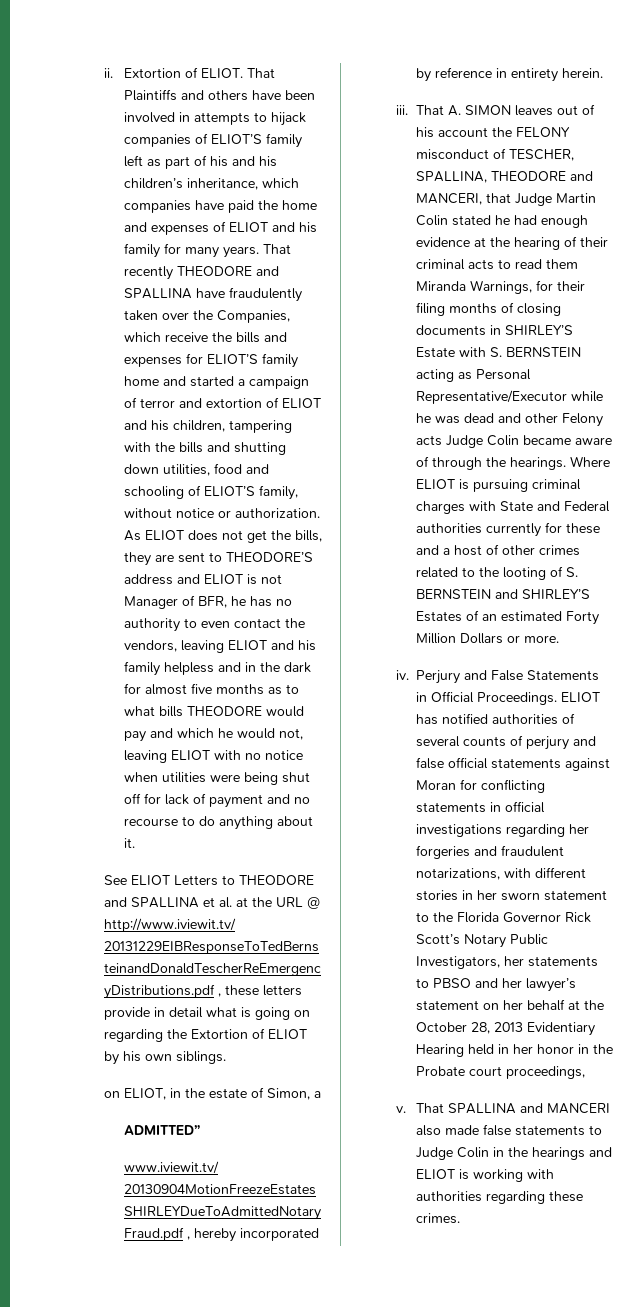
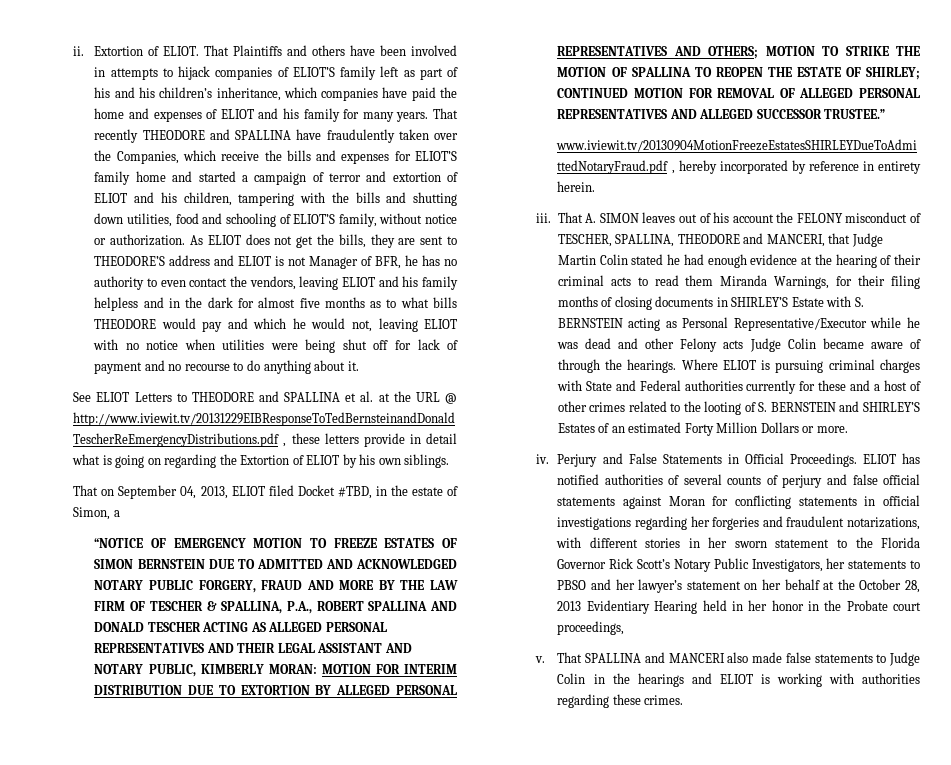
[104,1088,167,1100] on ELIOT, -> [73,485,372,499] That on September 04, 2013, ELIOT filed Docket #TBD,
[123,1125,200,1135] ADMITTED” -> [94,538,457,548] [94,559,457,569] [94,580,459,593] [94,601,458,614] [94,622,387,632] [94,643,412,653] [94,664,458,677] [94,685,457,695] [557,46,920,59] [557,67,921,80] [557,88,920,98] [557,109,886,119] “NOTICE OF EMERGENCY MOTION TO FREEZE ESTATES OF SIMON BERNSTEIN DUE TO ADMITTED AND ACKNOWLEDGED NOTARY PUBLIC FORGERY, FRAUD AND MORE BY THE LAW FIRM OF TESCHER & SPALLINA, P.A., ROBERT SPALLINA AND DONALD TESCHER ACTING AS ALLEGED PERSONAL REPRESENTATIVES AND THEIR LEGAL ASSISTANT AND NOTARY PUBLIC, KIMBERLY MORAN: MOTION FOR INTERIM DISTRIBUTION DUE TO EXTORTION BY ALLEGED PERSONAL REPRESENTATIVES AND OTHERS; MOTION TO STRIKE THE MOTION OF SPALLINA TO REOPEN THE ESTATE OF SHIRLEY; CONTINUED MOTION FOR REMOVAL OF ALLEGED PERSONAL REPRESENTATIVES AND ALLEGED SUCCESSOR TRUSTEE.”

